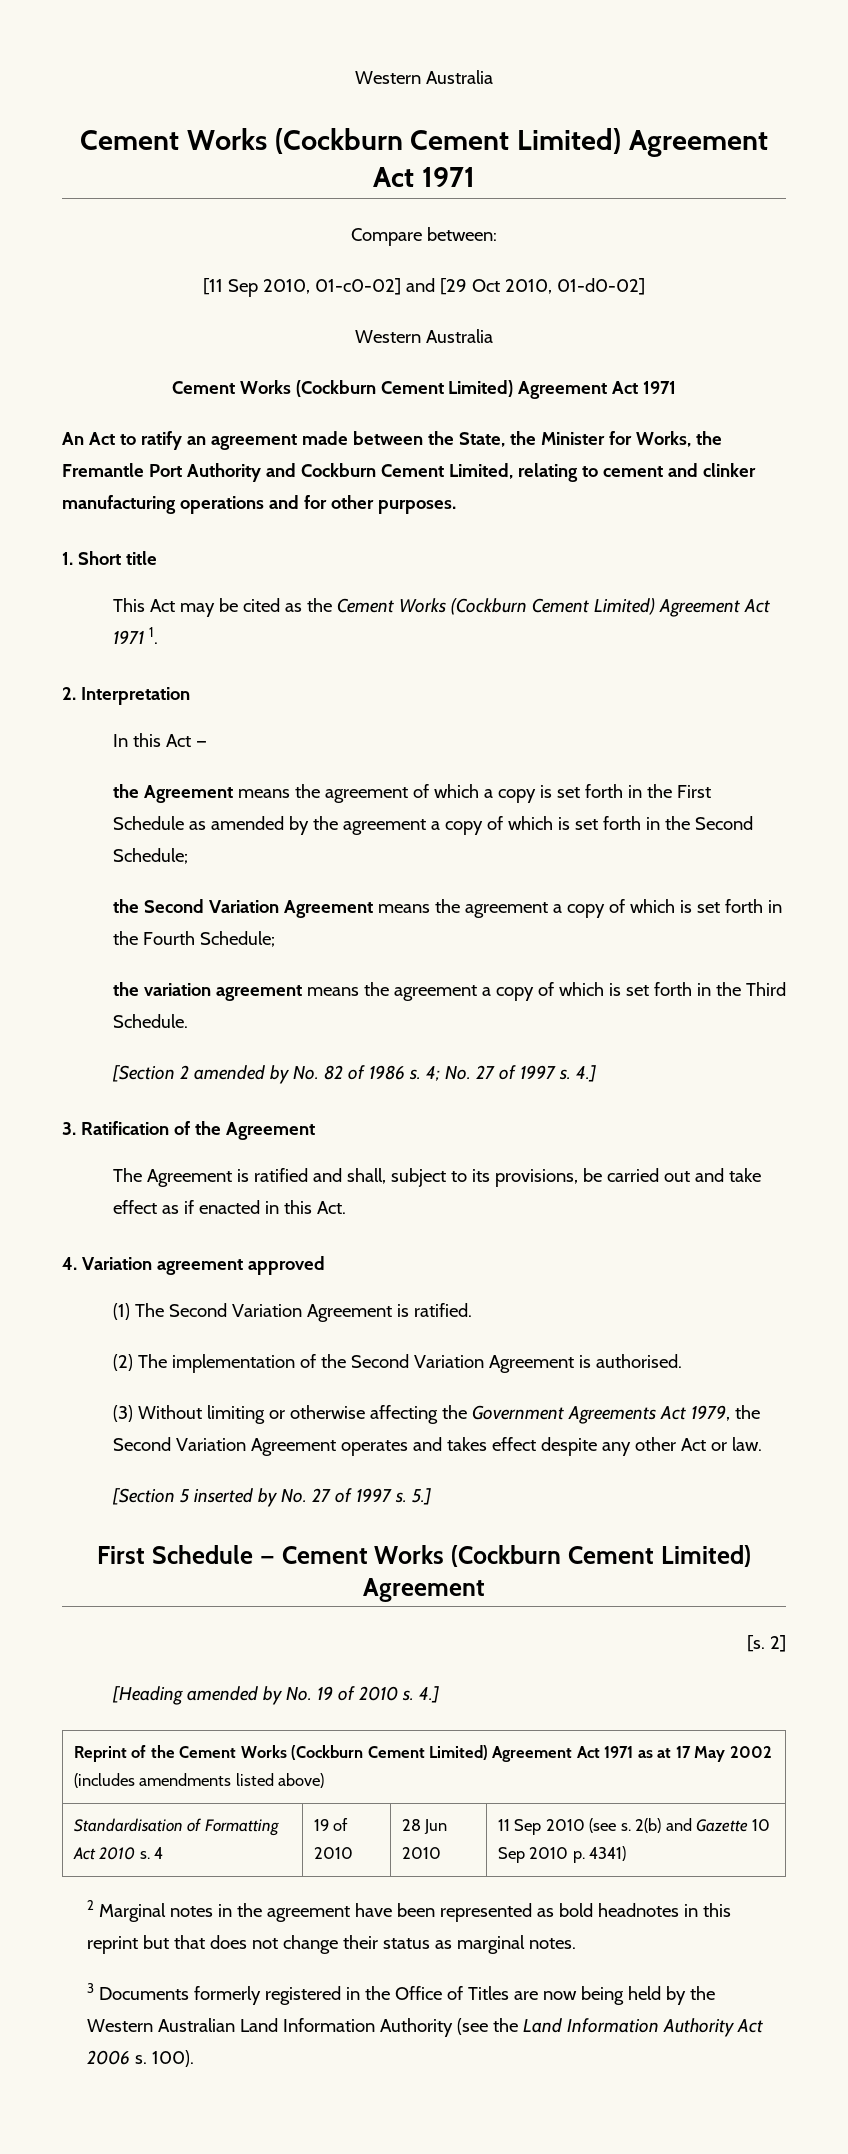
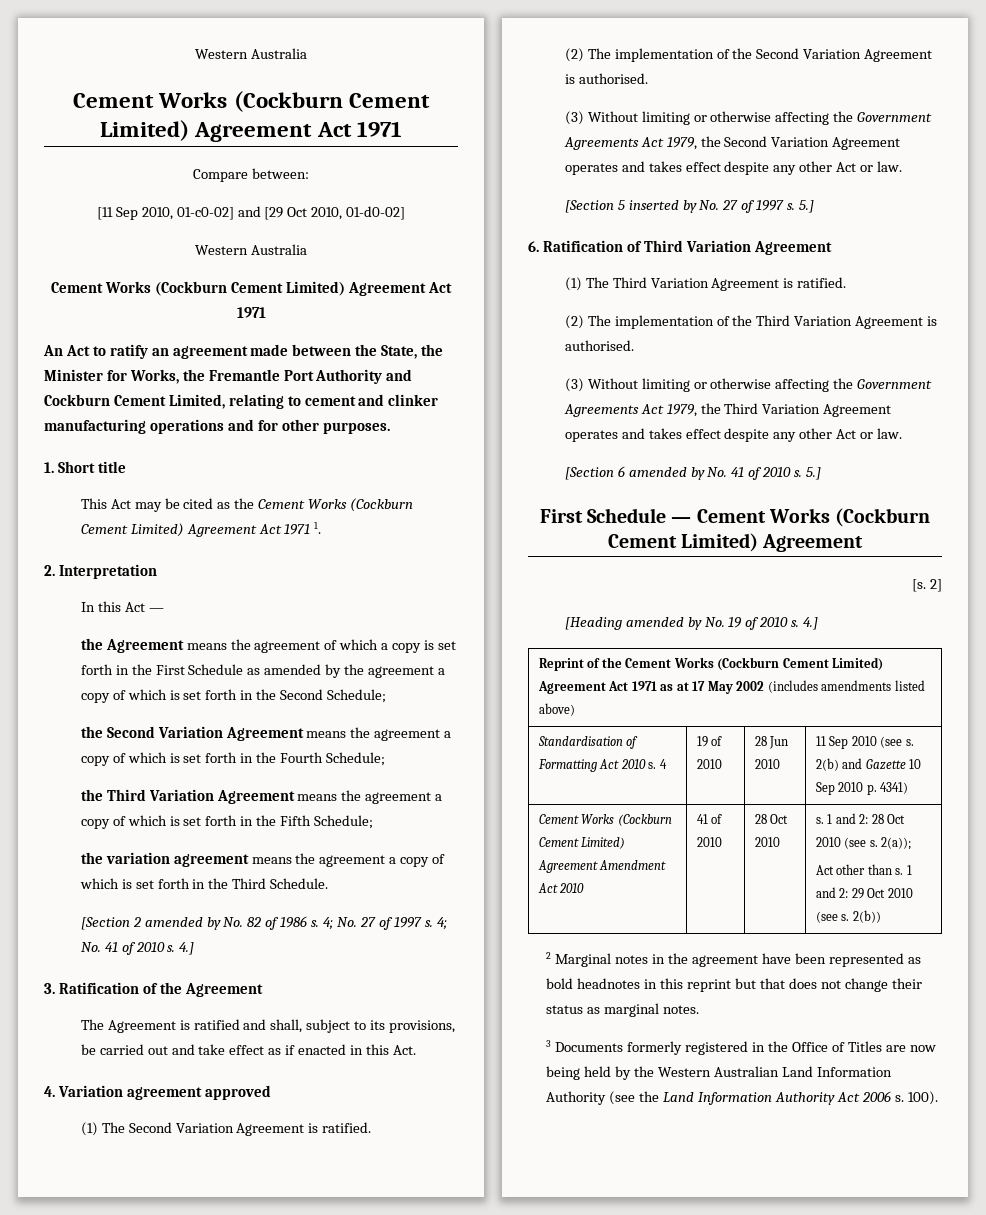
(275, 939) none -> [80,789,443,804] [80,815,374,829] // the Third Variation Agreement means the agreement a copy of which is set forth in the Fifth Schedule;
(571, 1074) none -> [436,917,447,930] [80,942,176,955] 4; No. 41 of 2010 s.
(431, 1496) none -> [528,240,832,255] [564,277,847,291] [564,315,938,329] [564,340,634,351] [564,378,933,392] [563,403,892,417] [564,428,903,442] [564,466,822,480] // 6. Ratification of Third Variation Agreement // (1) The Third Variation Agreement is ratified. // (2) The implementation of the Third Variation Agreement is authorised. // (3) Without limiting or otherwise affecting the Government Agreements Act 1979, the Third Variation Agreement operates and takes effect despite any other Act or law. // [Section 6 amended by No. 41 of 2010 s. 5.]
(627, 1853) none -> [538,814,672,826] [538,837,626,849] [537,860,667,873] [537,883,585,893] [696,814,723,824] [696,837,722,847] [754,814,789,824] [754,837,780,847] [815,813,906,824] [815,837,912,850] [815,864,912,875] [815,887,913,899] [815,910,881,923] // Cement Works (Cockburn Cement Limited) Agreement Amendment Act 2010 | 41 of 2010 | 28 Oct 2010 | s. 1 and 2: 28 Oct 2010 (see s. 2(a)); // Act other than s. 1 and 2: 29 Oct 2010 (see s. 2(b))

